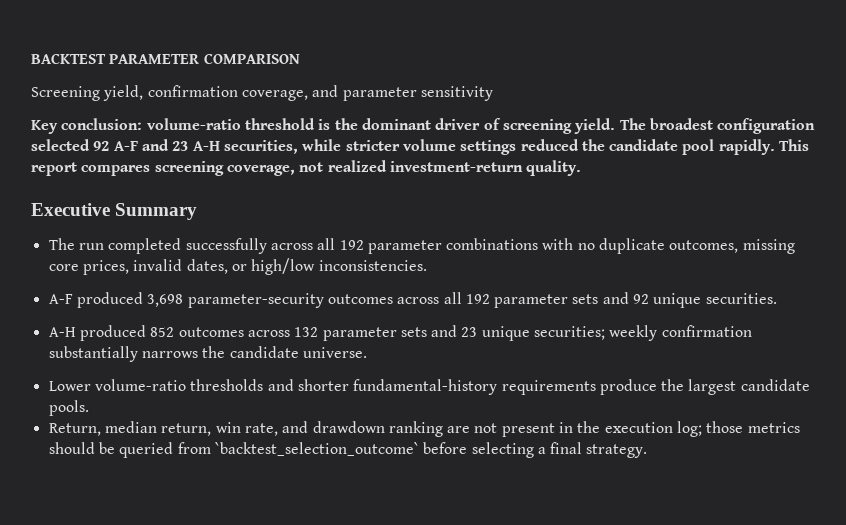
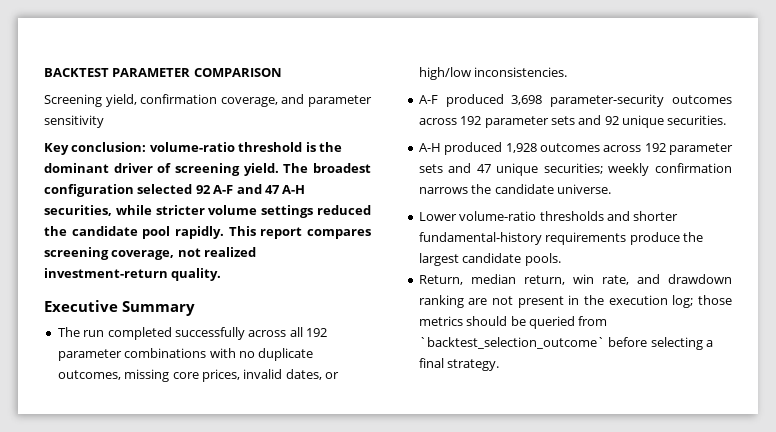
[172,141,189,151] 23 -> [264,185,280,194] 47
[443,292,462,304] all -> (457, 121) none
[150,325,478,341] 852 outcomes across 132 parameter sets and 23 -> [505,143,733,155] [418,163,491,173] 1,928 outcomes across 192 parameter sets and 47
[48,346,138,362] substantially -> (732, 168) none

